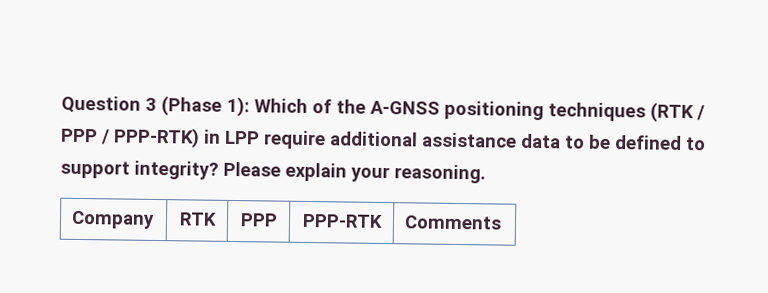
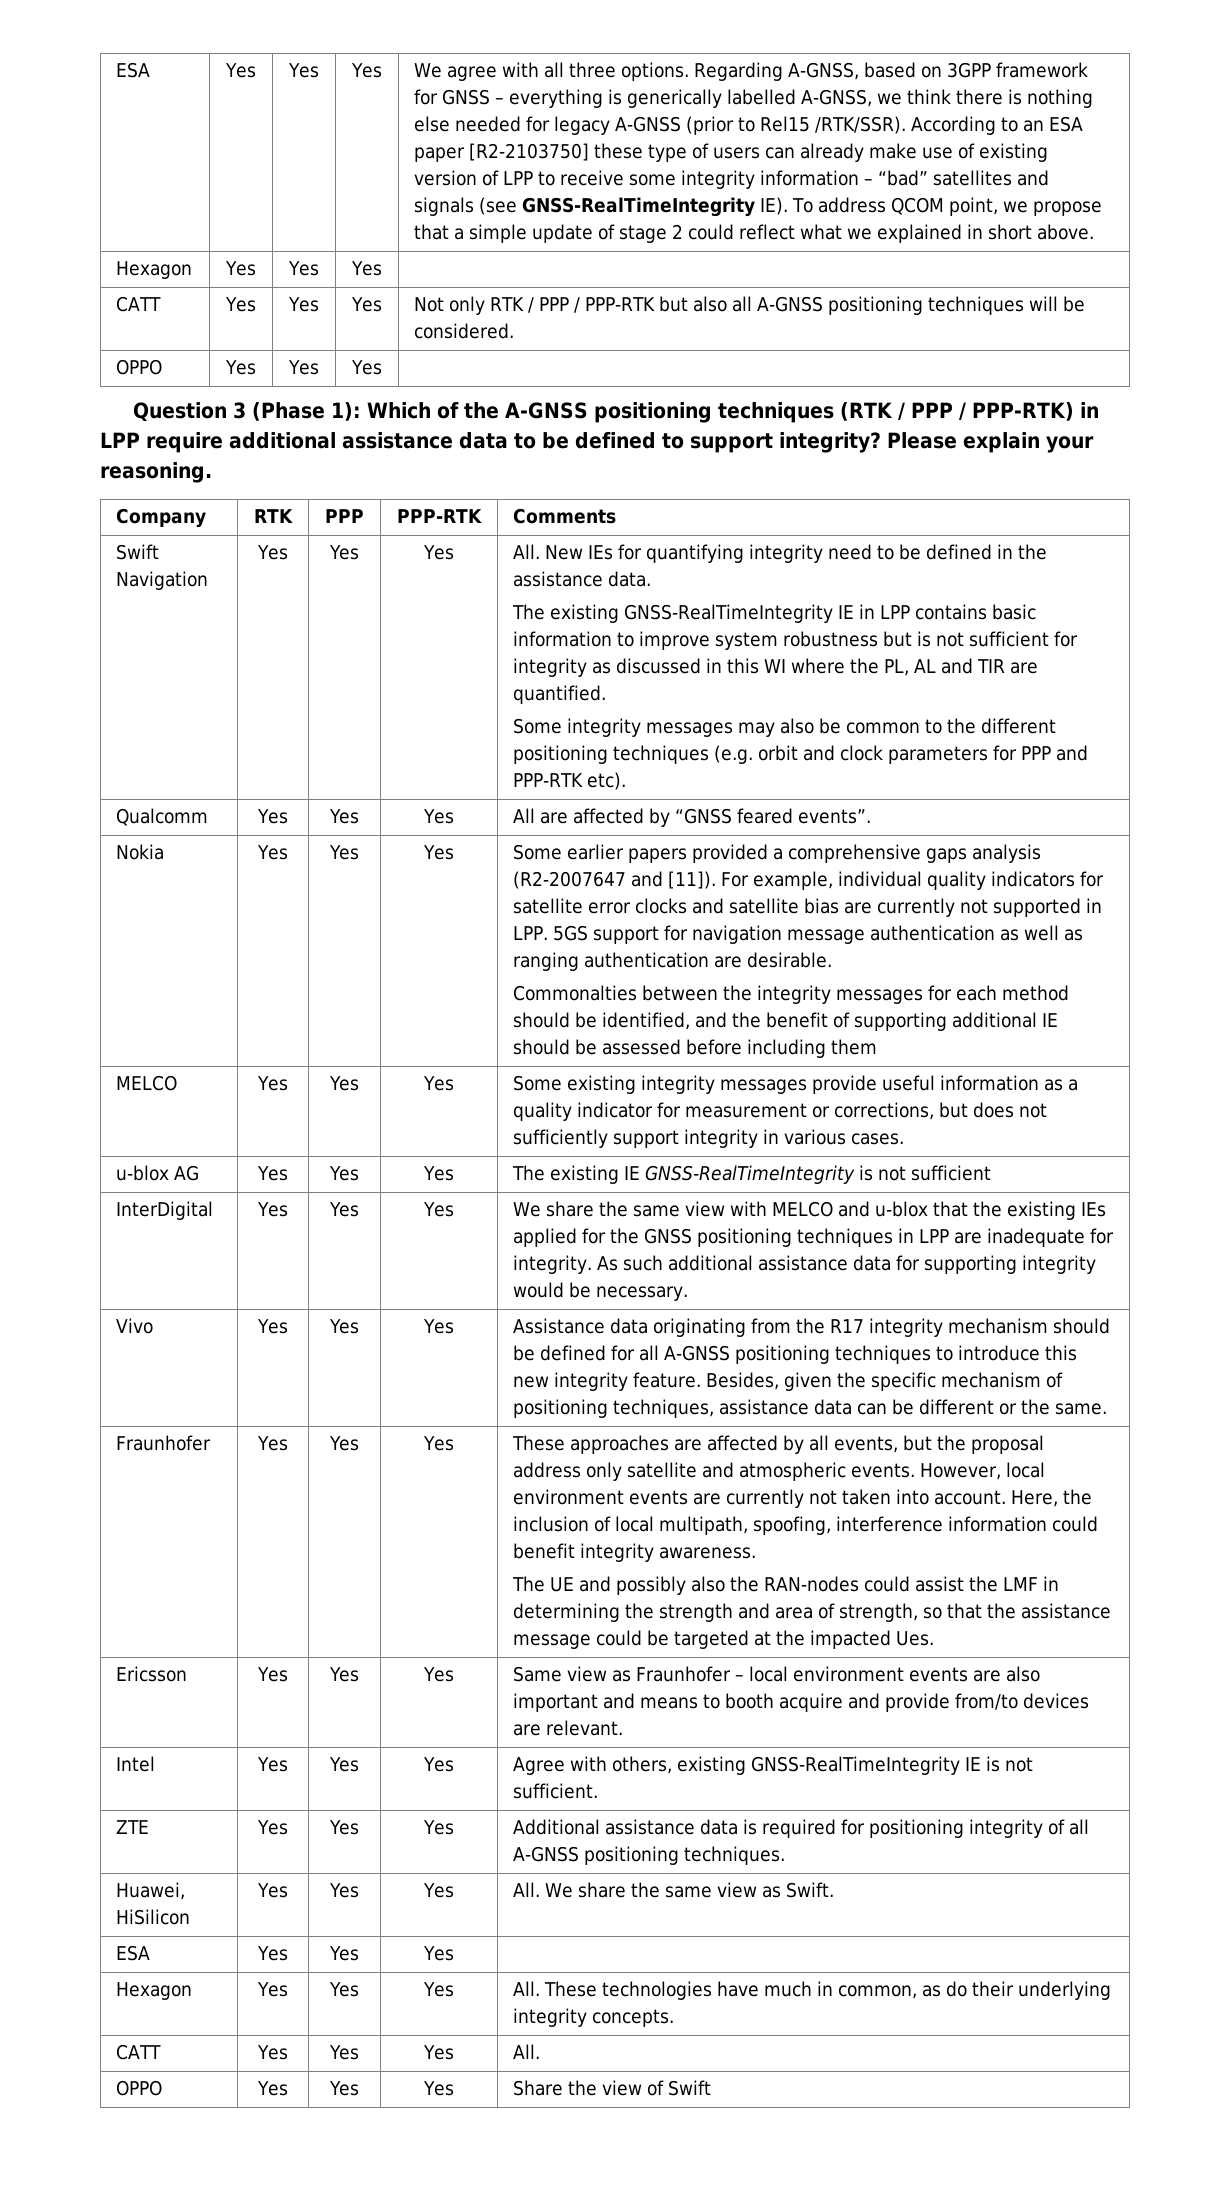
(61, 104) none -> [116,62,151,78] [225,63,257,78] [288,63,320,78] [351,63,383,78] [414,62,1089,81] [414,89,1094,108] [414,116,1084,135] [414,143,1049,162] [414,170,1050,189] [414,197,1103,217] [414,224,1095,243] [116,261,193,279] [225,261,257,276] [288,261,320,276] [351,261,383,276] [116,296,162,312] [225,297,257,312] [288,297,320,312] [351,297,383,312] [414,296,1086,315] [414,323,515,339] [116,359,163,375] [225,360,257,375] [288,360,320,375] [351,360,383,375] ESA | Yes | Yes | Yes | We agree with all three options. Regarding A-GNSS, based on 3GPP framework for GNSS – everything is generically labelled A-GNSS, we think there is nothing else needed for legacy A-GNSS (prior to Rel15 /RTK/SSR). According to an ESA paper [R2-2103750] these type of users can already make use of existing version of LPP to receive some integrity information – “bad” satellites and signals (see GNSS-RealTimeIntegrity IE). To address QCOM point, we propose that a simple update of stage 2 could reflect what we explained in short above. // Hexagon | Yes | Yes | Yes | // CATT | Yes | Yes | Yes | Not only RTK / PPP / PPP-RTK but also all A-GNSS positioning techniques will be considered. // OPPO | Yes | Yes | Yes | //
(503, 222) none -> [116,544,160,560] [116,571,209,590] [257,545,289,560] [328,545,360,560] [423,545,455,560] [513,544,1048,563] [513,571,652,587] [512,604,1037,623] [513,631,1079,650] [513,658,1039,677] [513,685,607,704] [513,718,1057,737] [513,745,1089,764] [513,772,627,790] [116,808,209,826] [257,809,289,824] [328,809,360,824] [423,809,455,824] [513,808,872,827] [116,844,165,860] [257,845,289,860] [328,845,360,860] [423,845,455,860] [513,844,1042,863] [513,871,1105,890] [513,898,1103,917] [513,925,1084,944] [513,952,833,971] [513,985,1070,1004] [513,1012,1059,1031] [513,1039,878,1058] [116,1075,178,1091] [257,1076,289,1091] [328,1076,360,1091] [423,1076,455,1091] [513,1075,1079,1094] [513,1102,1048,1121] [513,1129,905,1148] [116,1165,200,1181] [257,1166,289,1181] [328,1166,360,1181] [423,1166,455,1181] [512,1165,992,1184] [116,1201,214,1220] [257,1202,289,1217] [328,1202,360,1217] [423,1202,455,1217] [513,1201,1107,1220] [513,1228,1115,1247] [513,1255,1097,1274] [513,1282,689,1301] [116,1318,154,1334] [257,1319,289,1334] [328,1319,360,1334] [423,1319,455,1334] [513,1318,1111,1337] [513,1345,1078,1364] [513,1372,1064,1391] [513,1399,1108,1418] [116,1435,212,1451] [257,1436,289,1451] [328,1436,360,1451] [423,1436,455,1451] [512,1435,1045,1454] [513,1462,1046,1481] [513,1489,1093,1508] [513,1516,1099,1535] [513,1543,757,1562] [512,1576,1060,1595] [513,1603,1112,1622] [513,1630,935,1649] [116,1666,188,1682] [257,1667,289,1682] [328,1667,360,1682] [423,1667,455,1682] [513,1666,1041,1682] [513,1693,1090,1712] [513,1720,624,1736] [116,1756,156,1772] [257,1757,289,1772] [328,1757,360,1772] [423,1757,455,1772] [513,1756,1034,1775] [513,1783,599,1799] [116,1820,150,1834] [257,1820,289,1835] [328,1820,360,1835] [423,1820,455,1835] [513,1819,1090,1838] [513,1846,786,1865] [116,1882,186,1900] [116,1909,191,1925] [257,1883,289,1898] [328,1883,360,1898] [423,1883,455,1898] [513,1882,835,1898] [116,1945,151,1961] [257,1946,289,1961] [328,1946,360,1961] [423,1946,455,1961] [116,1982,193,2000] [257,1982,289,1997] [328,1982,360,1997] [423,1982,455,1997] [513,1981,1112,2000] [513,2008,675,2027] [116,2044,162,2060] [257,2045,289,2060] [328,2045,360,2060] [423,2045,455,2060] [513,2044,541,2059] [116,2080,163,2096] [257,2081,289,2096] [328,2081,360,2096] [423,2081,455,2096] [513,2080,712,2096] // Swift Navigation | Yes | Yes | Yes | All. New IEs for quantifying integrity need to be defined in the assistance data. // The existing GNSS-RealTimeIntegrity IE in LPP contains basic information to improve system robustness but is not sufficient for integrity as discussed in this WI where the PL, AL and TIR are quantified. // Some integrity messages may also be common to the different positioning techniques (e.g. orbit and clock parameters for PPP and PPP-RTK etc). // Qualcomm | Yes | Yes | Yes | All are affected by “GNSS feared events”. // Nokia | Yes | Yes | Yes | Some earlier papers provided a comprehensive gaps analysis (R2-2007647 and [11]). For example, individual quality indicators for satellite error clocks and satellite bias are currently not supported in LPP. 5GS support for navigation message authentication as well as ranging authentication are desirable. // Commonalties between the integrity messages for each method should be identified, and the benefit of supporting additional IE should be assessed before including them // MELCO | Yes | Yes | Yes | Some existing integrity messages provide useful information as a quality indicator for measurement or corrections, but does not sufficiently support integrity in various cases. // u-blox AG | Yes | Yes | Yes | The existing IE GNSS-RealTimeIntegrity is not sufficient // InterDigital | Yes | Yes | Yes | We share the same view with MELCO and u-blox that the existing IEs applied for the GNSS positioning techniques in LPP are inadequate for integrity. As such additional assistance data for supporting integrity would be necessary. // Vivo | Yes | Yes | Yes | Assistance data originating from the R17 integrity mechanism should be defined for all A-GNSS positioning techniques to introduce this new integrity feature. Besides, given the specific mechanism of positioning techniques, assistance data can be different or the same. // Fraunhofer | Yes | Yes | Yes | These approaches are affected by all events, but the proposal address only satellite and atmospheric events. However, local environment events are currently not taken into account. Here, the inclusion of local multipath, spoofing, interference information could benefit integrity awareness. // The UE and possibly also the RAN-nodes could assist the LMF in determining the strength and area of strength, so that the assistance message could be targeted at the impacted Ues. // Ericsson | Yes | Yes | Yes | Same view as Fraunhofer – local environment events are also important and means to booth acquire and provide from/to devices are relevant. // Intel | Yes | Yes | Yes | Agree with others, existing GNSS-RealTimeIntegrity IE is not sufficient. // ZTE | Yes | Yes | Yes | Additional assistance data is required for positioning integrity of all A-GNSS positioning techniques. // Huawei, HiSilicon | Yes | Yes | Yes | All. We share the same view as Swift. // ESA | Yes | Yes | Yes | // Hexagon | Yes | Yes | Yes | All. These technologies have much in common, as do their underlying integrity concepts. // CATT | Yes | Yes | Yes | All. // OPPO | Yes | Yes | Yes | Share the view of Swift

